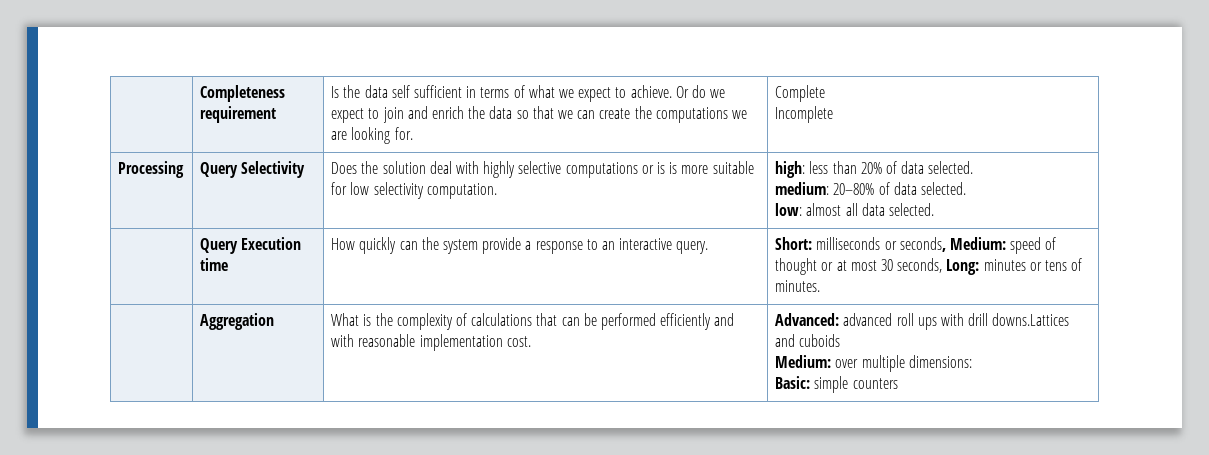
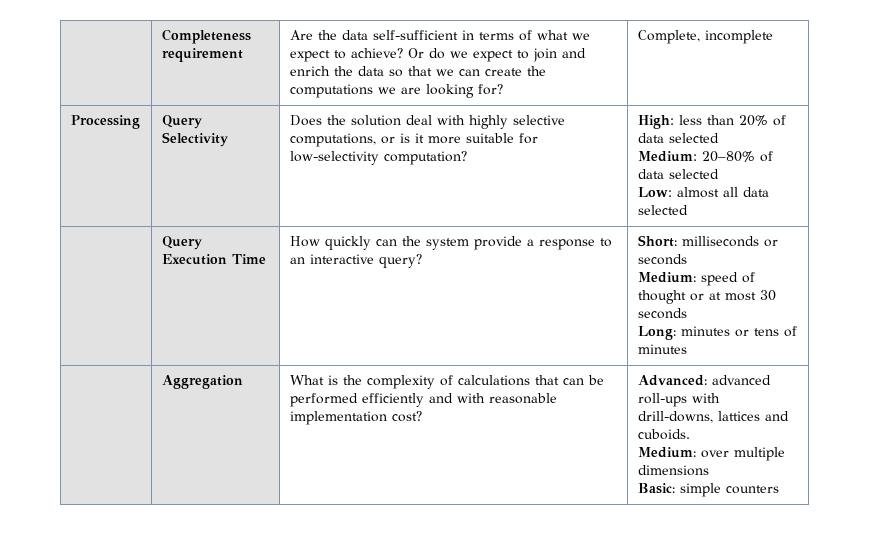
[331,85,463,98] Is the data self sufficient -> [289,30,458,40] Are the data self-sufficient
[630,85,672,98] achieve. -> [350,48,403,58] achieve?
[394,127,413,140] [775,85,826,102] [775,106,834,123] for. | Complete // Incomplete -> [477,84,503,95] [637,30,773,44] for? | Complete, incomplete
[565,162,638,178] computations -> [289,133,376,147] computations,
[669,162,678,174] is -> [414,133,424,143] it
[350,182,497,199] [775,161,806,178] low selectivity computation. | high: -> [289,151,467,165] [637,115,674,129] low-selectivity computation? | High:
[928,161,974,174] [775,182,830,195] selected. // medium: -> [668,133,719,143] [637,151,697,162] selected // Medium:
[921,182,967,195] [775,203,803,216] selected. // low: -> [668,169,719,179] [637,187,672,197] selected // Low:
[889,203,935,216] selected. -> [637,205,688,215] selected
[200,258,229,271] time -> [231,254,266,264] Time
[676,241,709,254] query. -> [378,254,422,268] query?
[899,237,946,252] seconds, -> [637,254,687,265] seconds //
[897,258,943,273] seconds, -> [637,308,687,319] seconds //
[775,280,821,292] minutes. -> [637,344,687,354] minutes
[506,336,531,347] cost. -> [391,411,422,422] cost?
[896,313,1070,330] [775,334,841,347] roll ups with drill downs.Lattices and cuboids -> [637,393,720,407] [637,411,789,423] [637,429,690,440] roll-ups with drill-downs, lattices and cuboids.
[908,355,972,368] dimensions: -> [637,465,709,476] dimensions

